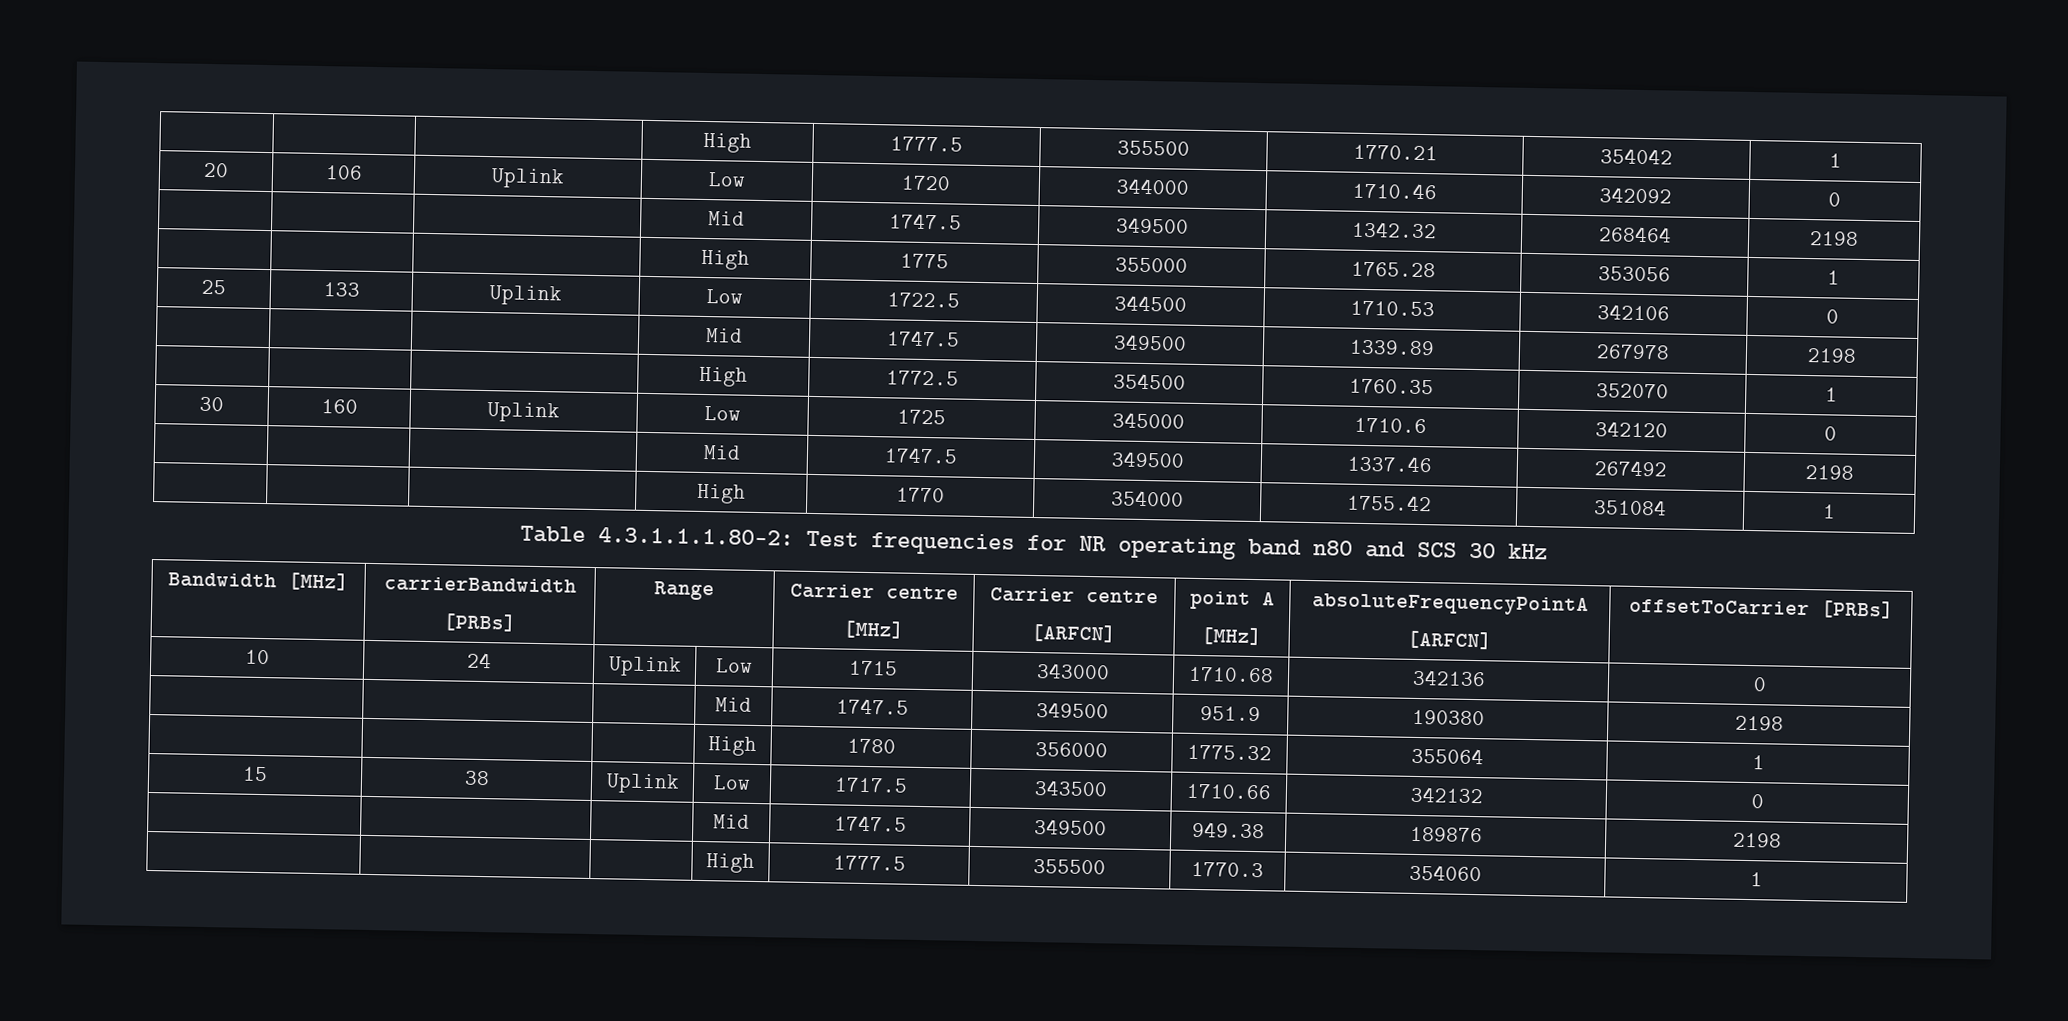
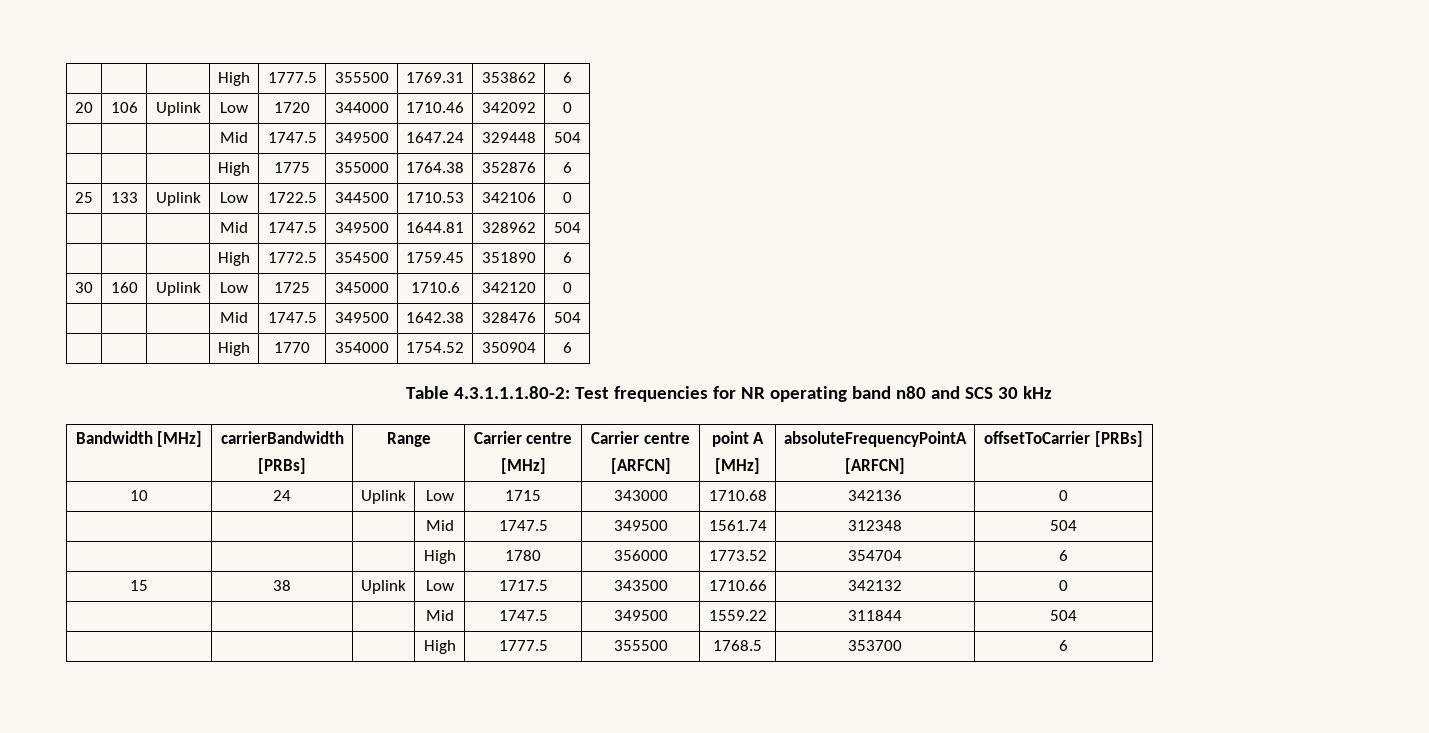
[703,132,752,153] [890,136,963,152] [1117,140,1190,156] [1352,144,1438,161] [1600,148,1673,165] [1829,153,1842,168] | | | High | 1777.5 | 355500 | 1770.21 | 354042 | 1 -> [218,72,250,86] [267,72,317,83] [334,72,389,83] [406,72,464,83] [481,72,536,83] [562,72,572,83] | | | High | 1777.5 | 355500 | 1769.31 | 353862 | 6
[1351,221,1437,239] [1598,226,1672,243] [1809,231,1859,246] 1342.32 | 268464 | 2198 -> [406,132,464,143] [481,132,536,143] [553,132,581,143] 1647.24 | 329448 | 504
[1350,261,1436,278] [1598,266,1671,282] [1827,270,1840,285] 1765.28 | 353056 | 1 -> [406,162,464,173] [481,162,536,173] [562,162,572,173] 1764.38 | 352876 | 6
[1348,339,1435,356] [1596,344,1670,360] [1807,348,1857,363] 1339.89 | 267978 | 2198 -> [406,222,464,233] [481,222,536,233] [553,222,581,233] 1644.81 | 328962 | 504
[1348,378,1434,395] [1596,383,1669,399] [1825,387,1838,402] 1760.35 | 352070 | 1 -> [406,252,464,263] [481,252,536,263] [562,252,572,263] 1759.45 | 351890 | 6
[1346,455,1433,473] [1594,460,1667,477] [1805,465,1854,480] 1337.46 | 267492 | 2198 -> [406,312,464,323] [481,312,536,323] [553,312,581,323] 1642.38 | 328476 | 504
[1346,494,1432,512] [1594,499,1667,516] [1822,504,1836,519] 1755.42 | 351084 | 1 -> [406,342,464,353] [481,342,536,353] [562,342,572,353] 1754.52 | 350904 | 6
[1200,706,1261,722] [1411,709,1485,726] [1734,715,1784,731] 951.9 | 190380 | 2198 -> [708,520,767,531] [848,520,902,531] [1050,520,1077,531] 1561.74 | 312348 | 504
[1187,744,1272,761] [1410,747,1484,765] [1751,755,1765,770] 1775.32 | 355064 | 1 -> [708,550,767,561] [848,550,902,561] [1059,550,1068,561] 1773.52 | 354704 | 6
[1192,821,1265,839] [1409,826,1483,843] [1732,832,1782,848] [706,853,755,873] [832,855,906,871] [1033,859,1106,875] [1191,861,1264,878] [1408,864,1482,882] [1749,872,1763,887] 949.38 | 189876 | 2198 // | | | High | 1777.5 | 355500 | 1770.3 | 354060 | 1 -> [708,610,767,621] [848,610,902,621] [1050,610,1077,621] [423,640,456,654] [498,640,548,651] [613,640,668,651] [713,640,762,651] [848,640,902,651] [1059,640,1068,651] 1559.22 | 311844 | 504 // | | | High | 1777.5 | 355500 | 1768.5 | 353700 | 6

